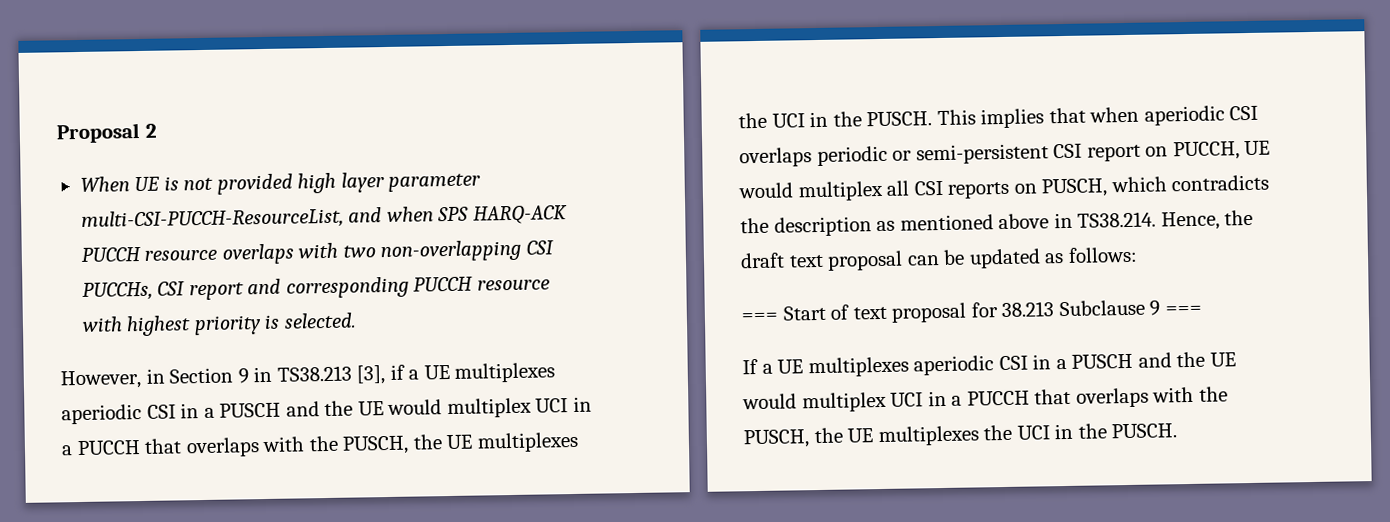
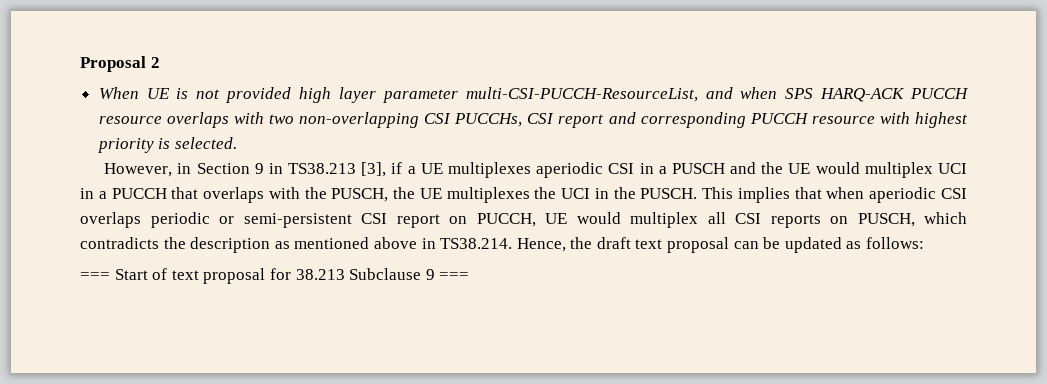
[742,351,1236,378] [742,386,1228,413] [743,423,1178,449] // If a UE multiplexes aperiodic CSI in a PUSCH and the UE would multiplex UCI in a PUCCH that overlaps with the PUSCH, the UE multiplexes the UCI in the PUSCH. -> (470, 276) none

